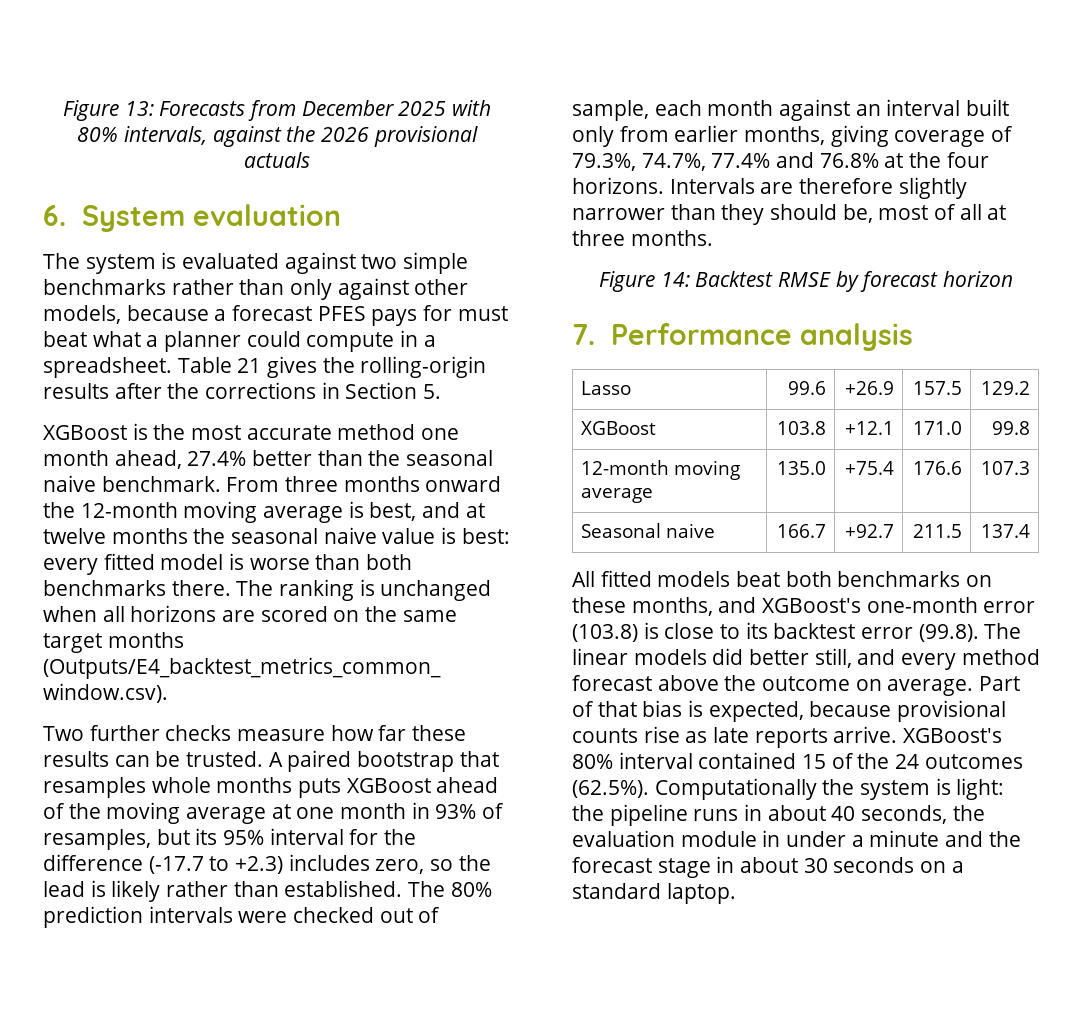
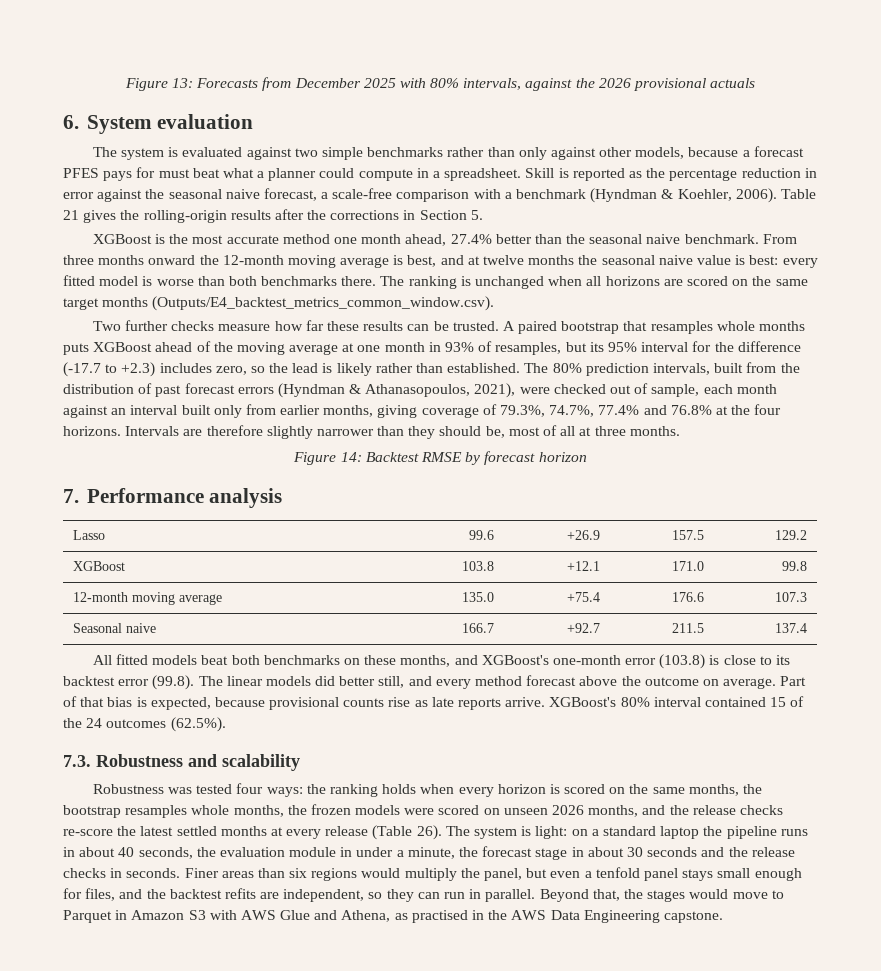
(172, 367) none -> [525,168,817,181] [63,188,777,203] Skill is reported as the percentage reduction in error against the seasonal naive forecast, a scale-free comparison with a benchmark (Hyndman & Koehler, 2006).
[148,906,233,923] intervals -> [652,362,800,375] [63,383,516,398] intervals, built from the distribution of past forecast errors (Hyndman & Athanasopoulos, 2021),
[654,778,1005,800] Computationally the system is light: -> [63,754,300,771] [92,783,763,797] [63,804,783,818] [63,825,700,840] // 7.3. Robustness and scalability // Robustness was tested four ways: the ranking holds when every horizon is scored on the same months, the bootstrap resamples whole months, the frozen models were scored on unseen 2026 months, and the release checks re-score the latest settled months at every release (Table 26). The system is light: on a standard laptop
[869,830,984,847] minute and -> [407,847,455,859] minute,
[920,861,964,873] [572,883,736,904] on a standard laptop. -> [701,847,795,857] [63,867,802,881] [63,888,784,902] [63,910,723,923] and the release checks in seconds. Finer areas than six regions would multiply the panel, but even a tenfold panel stays small enough for files, and the backtest refits are independent, so they can run in parallel. Beyond that, the stages would move to Parquet in Amazon S3 with AWS Glue and Athena, as practised in the AWS Data Engineering capstone.

